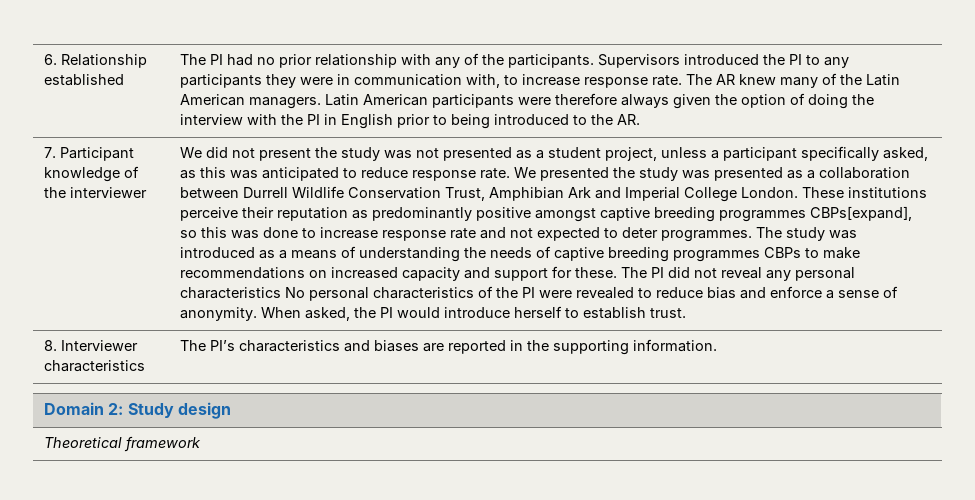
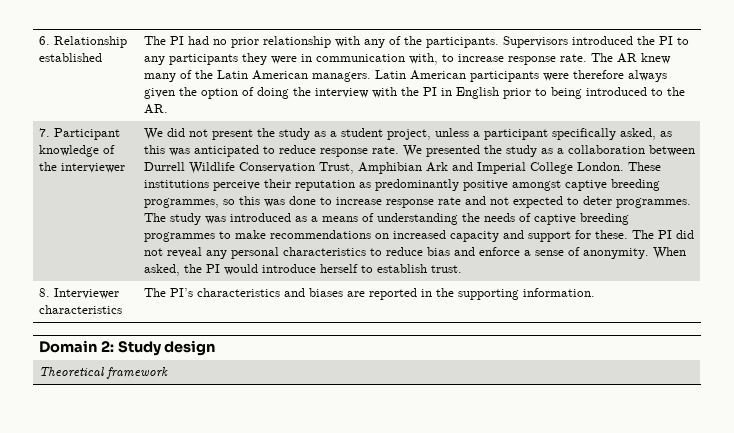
[383,147,512,161] was not presented -> (310, 134) none
[681,167,783,181] was presented -> (537, 151) none
[718,206,912,222] programmes CBPs[expand], -> [143,198,219,208] programmes,
[763,247,801,258] CBPs -> (215, 237) none
[284,286,634,301] No personal characteristics of the PI were revealed -> (366, 251) none

